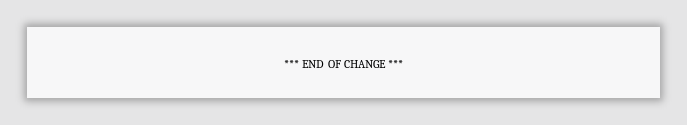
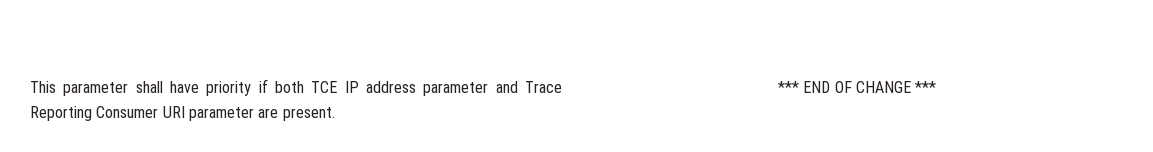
(284, 64) none -> [30,79,562,96] [30,106,335,121] This parameter shall have priority if both TCE IP address parameter and Trace Reporting Consumer URI parameter are present. //

